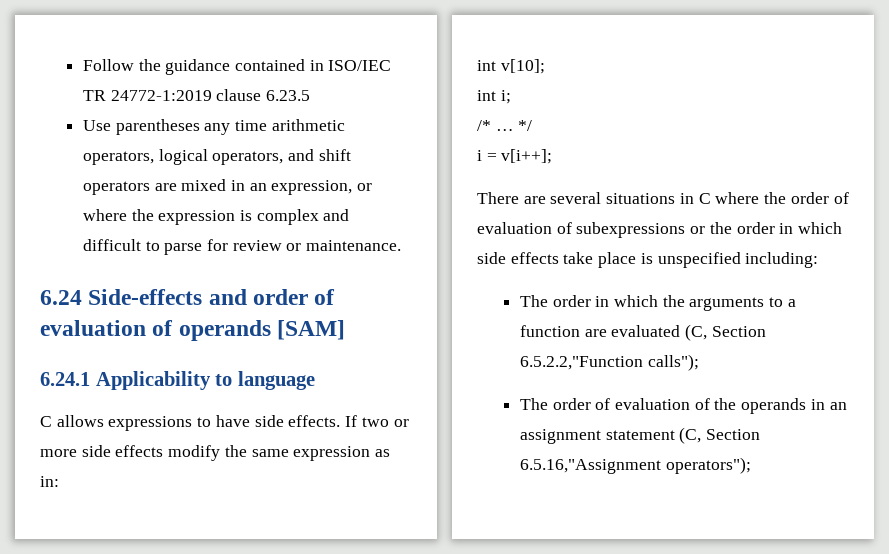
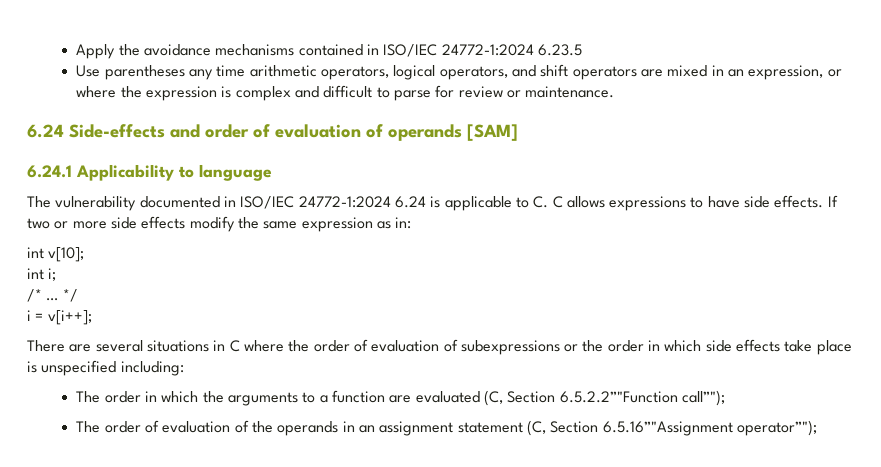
[82,59,392,75] [82,89,262,101] Follow the guidance contained in ISO/IEC TR 24772-1:2019 clause -> [76,44,534,59] Apply the avoidance mechanisms contained in ISO/IEC 24772-1:2024
(315, 380) none -> [27,196,549,211] The vulnerability documented in ISO/IEC 24772-1:2024 6.24 is applicable to C.
[519,354,699,371] 6.5.2.2,"Function calls"); -> [559,390,725,406] 6.5.2.2”"Function call”");
[519,457,751,474] 6.5.16,"Assignment operators"); -> [602,420,817,436] 6.5.16”"Assignment operator”");

